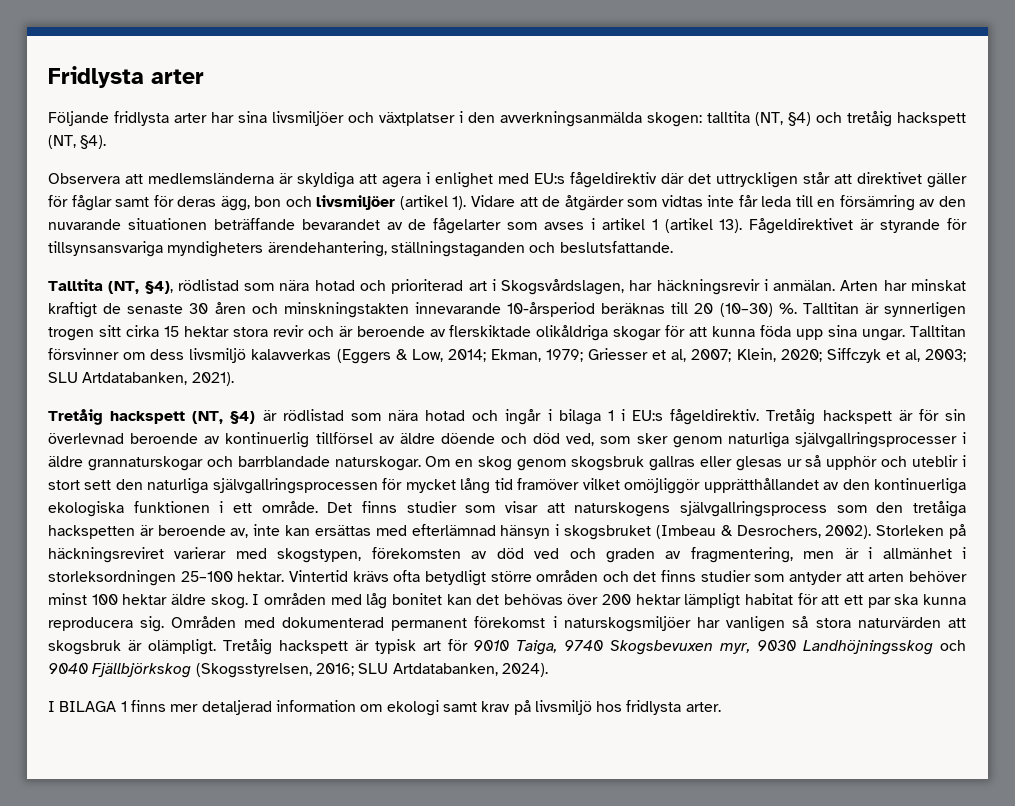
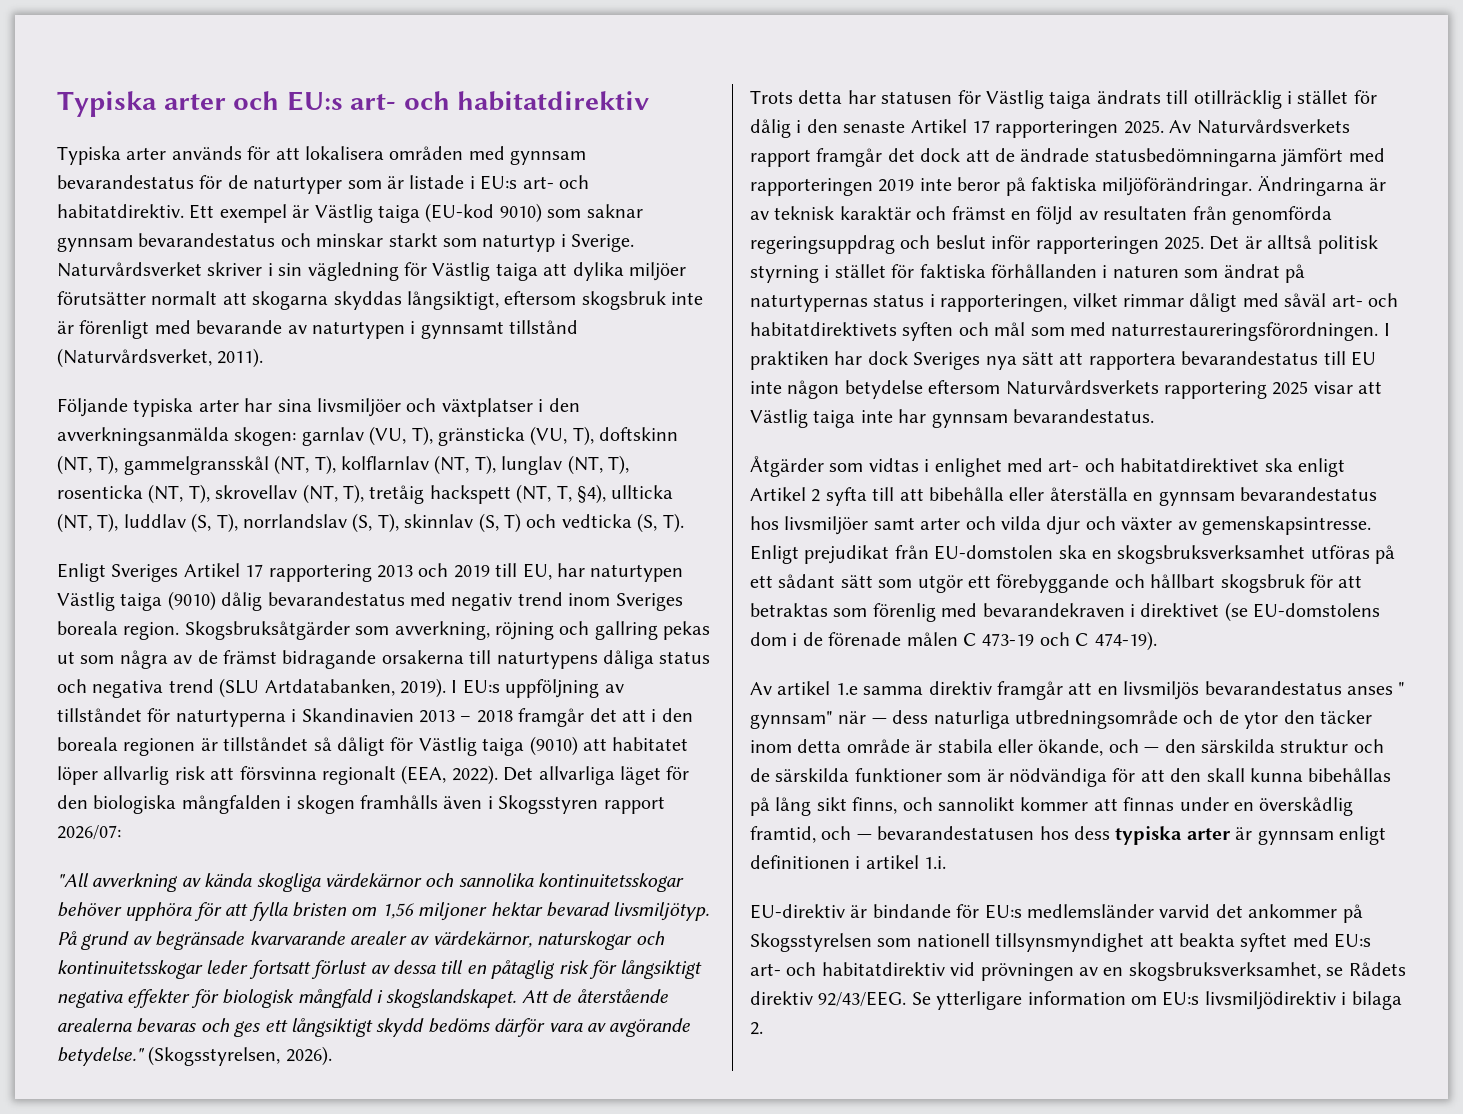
[48,66,204,88] Fridlysta arter -> [57,91,650,117] [57,146,587,165] [57,175,589,194] [57,203,643,223] [57,233,635,252] [57,262,686,281] [57,291,704,310] [57,320,579,339] [57,348,264,368] Typiska arter och EU:s art- och habitatdirektiv // Typiska arter används för att lokalisera områden med gynnsam bevarandestatus för de naturtyper som är listade i EU:s art- och habitatdirektiv. Ett exempel är Västlig taiga (EU-kod 9010) som saknar gynnsam bevarandestatus och minskar starkt som naturtyp i Sverige. Naturvårdsverket skriver i sin vägledning för Västlig taiga att dylika miljöer förutsätter normalt att skogarna skyddas långsiktigt, eftersom skogsbruk inte är förenligt med bevarande av naturtypen i gynnsamt tillstånd (Naturvårdsverket, 2011).
[114,111,169,126] fridlysta -> [133,398,194,417] typiska
[707,111,966,127] [48,135,107,149] [48,172,967,188] [48,195,966,211] [48,218,967,234] [48,241,673,257] [48,279,967,295] [48,302,966,318] [48,325,967,341] [48,348,967,364] [48,372,234,386] [48,409,966,425] [48,432,966,448] [48,455,967,471] [48,478,967,494] [48,501,966,517] [48,524,967,540] [48,547,966,563] [48,570,967,586] [48,593,967,609] [48,616,966,632] [48,639,966,655] [48,663,548,678] [48,700,721,716] talltita (NT, §4) och tretåig hackspett (NT, §4). // Observera att medlemsländerna är skyldiga att agera i enlighet med EU:s fågeldirektiv där det uttryckligen står att direktivet gäller för fåglar samt för deras ägg, bon och livsmiljöer (artikel 1). Vidare att de åtgärder som vidtas inte får leda till en försämring av den nuvarande situationen beträffande bevarandet av de fågelarter som avses i artikel 1 (artikel 13). Fågeldirektivet är styrande för tillsynsansvariga myndigheters ärendehantering, ställningstaganden och beslutsfattande. // Talltita (NT, §4), rödlistad som nära hotad och prioriterad art i Skogsvårdslagen, har häckningsrevir i anmälan. Arten har minskat kraftigt de senaste 30 åren och minskningstakten innevarande 10-årsperiod beräknas till 20 (10–30) %. Talltitan är synnerligen trogen sitt cirka 15 hektar stora revir och är beroende av flerskiktade olikåldriga skogar för att kunna föda upp sina ungar. Talltitan försvinner om dess livsmiljö kalavverkas (Eggers & Low, 2014; Ekman, 1979; Griesser et al, 2007; Klein, 2020; Siffczyk et al, 2003; SLU Artdatabanken, 2021). // Tretåig hackspett (NT, §4) är rödlistad som nära hotad och ingår i bilaga 1 i EU:s fågeldirektiv. Tretåig hackspett är för sin överlevnad beroende av kontinuerlig tillförsel av äldre döende och död ved, som sker genom naturliga självgallringsprocesser i äldre grannaturskogar och barrblandade naturskogar. Om en skog genom skogsbruk gallras eller glesas ur så upphör och uteblir i stort sett den naturliga självgallringsprocessen för mycket lång tid framöver vilket omöjliggör upprätthållandet av den kontinuerliga ekologiska funktionen i ett område. Det finns studier som visar att naturskogens självgallringsprocess som den tretåiga hackspetten är beroende av, inte kan ersättas med efterlämnad hänsyn i skogsbruket (Imbeau & Desrochers, 2002). Storleken på häckningsreviret varierar med skogstypen, förekomsten av död ved och graden av fragmentering, men är i allmänhet i storleksordningen 25–100 hektar. Vintertid krävs ofta betydligt större områden och det finns studier som antyder att arten behöver minst 100 hektar äldre skog. I områden med låg bonitet kan det behövas över 200 hektar lämpligt habitat för att ett par ska kunna reproducera sig. Områden med dokumenterad permanent förekomst i naturskogsmiljöer har vanligen så stora naturvärden att skogsbruk är olämpligt. Tretåig hackspett är typisk art för 9010 Taiga, 9740 Skogsbevuxen myr, 9030 Landhöjningsskog och 9040 Fjällbjörkskog (Skogsstyrelsen, 2016; SLU Artdatabanken, 2024). // I BILAGA 1 finns mer detaljerad information om ekologi samt krav på livsmiljö hos fridlysta arter. -> [301,426,679,446] [57,455,629,475] [57,484,674,504] [57,513,684,533] [57,563,684,582] [57,591,683,611] [57,621,711,640] [57,650,711,669] [57,678,624,698] [57,708,693,727] [57,736,689,756] [57,765,690,785] [57,795,665,814] [57,825,121,840] [57,873,685,892] [57,902,710,921] [57,931,665,950] [57,960,703,979] [57,989,668,1008] [57,1018,691,1037] [57,1046,332,1066] [750,90,1377,109] [750,119,1350,138] [750,148,1385,167] [750,176,1387,196] [750,206,1332,225] [750,235,1378,254] [750,264,1305,283] [750,293,1398,312] [750,322,1390,341] [750,351,1376,370] [750,380,1383,399] [750,409,1154,428] [750,456,1345,477] [750,487,1377,506] [750,516,1371,535] [750,545,1396,564] [750,574,1363,593] [750,602,1381,622] [750,631,1157,651] [750,681,1406,700] [750,710,1372,729] [750,739,1384,756] [750,768,1392,787] [750,797,1354,816] [750,826,1386,845] [750,855,947,869] [750,904,1363,923] [750,933,1372,952] [750,962,1406,981] [750,991,1402,1010] [750,1022,763,1035] garnlav (VU, T), gränsticka (VU, T), doftskinn (NT, T), gammelgransskål (NT, T), kolflarnlav (NT, T), lunglav (NT, T), rosenticka (NT, T), skrovellav (NT, T), tretåig hackspett (NT, T, §4), ullticka (NT, T), luddlav (S, T), norrlandslav (S, T), skinnlav (S, T) och vedticka (S, T). // Enligt Sveriges Artikel 17 rapportering 2013 och 2019 till EU, har naturtypen Västlig taiga (9010) dålig bevarandestatus med negativ trend inom Sveriges boreala region. Skogsbruksåtgärder som avverkning, röjning och gallring pekas ut som några av de främst bidragande orsakerna till naturtypens dåliga status och negativa trend (SLU Artdatabanken, 2019). I EU:s uppföljning av tillståndet för naturtyperna i Skandinavien 2013 – 2018 framgår det att i den boreala regionen är tillståndet så dåligt för Västlig taiga (9010) att habitatet löper allvarlig risk att försvinna regionalt (EEA, 2022). Det allvarliga läget för den biologiska mångfalden i skogen framhålls även i Skogsstyren rapport 2026/07: // "All avverkning av kända skogliga värdekärnor och sannolika kontinuitetsskogar behöver upphöra för att fylla bristen om 1,56 miljoner hektar bevarad livsmiljötyp. På grund av begränsade kvarvarande arealer av värdekärnor, naturskogar och kontinuitetsskogar leder fortsatt förlust av dessa till en påtaglig risk för långsiktigt negativa effekter för biologisk mångfald i skogslandskapet. Att de återstående arealerna bevaras och ges ett långsiktigt skydd bedöms därför vara av avgörande betydelse." (Skogsstyrelsen, 2026). // Trots detta har statusen för Västlig taiga ändrats till otillräcklig i stället för dålig i den senaste Artikel 17 rapporteringen 2025. Av Naturvårdsverkets rapport framgår det dock att de ändrade statusbedömningarna jämfört med rapporteringen 2019 inte beror på faktiska miljöförändringar. Ändringarna är av teknisk karaktär och främst en följd av resultaten från genomförda regeringsuppdrag och beslut inför rapporteringen 2025. Det är alltså politisk styrning i stället för faktiska förhållanden i naturen som ändrat på naturtypernas status i rapporteringen, vilket rimmar dåligt med såväl art- och habitatdirektivets syften och mål som med naturrestaureringsförordningen. I praktiken har dock Sveriges nya sätt att rapportera bevarandestatus till EU inte någon betydelse eftersom Naturvårdsverkets rapportering 2025 visar att Västlig taiga inte har gynnsam bevarandestatus. // Åtgärder som vidtas i enlighet med art- och habitatdirektivet ska enligt Artikel 2 syfta till att bibehålla eller återställa en gynnsam bevarandestatus hos livsmiljöer samt arter och vilda djur och växter av gemenskapsintresse. Enligt prejudikat från EU-domstolen ska en skogsbruksverksamhet utföras på ett sådant sätt som utgör ett förebyggande och hållbart skogsbruk för att betraktas som förenlig med bevarandekraven i direktivet (se EU-domstolens dom i de förenade målen C 473-19 och C 474-19). // Av artikel 1.e samma direktiv framgår att en livsmiljös bevarandestatus anses " gynnsam" när — dess naturliga utbredningsområde och de ytor den täcker inom detta område är stabila eller ökande, och — den särskilda struktur och de särskilda funktioner som är nödvändiga för att den skall kunna bibehållas på lång sikt finns, och sannolikt kommer att finnas under en överskådlig framtid, och — bevarandestatusen hos dess typiska arter är gynnsam enligt definitionen i artikel 1.i. // EU-direktiv är bindande för EU:s medlemsländer varvid det ankommer på Skogsstyrelsen som nationell tillsynsmyndighet att beakta syftet med EU:s art- och habitatdirektiv vid prövningen av en skogsbruksverksamhet, se Rådets direktiv 92/43/EEG. Se ytterligare information om EU:s livsmiljödirektiv i bilaga 2.

